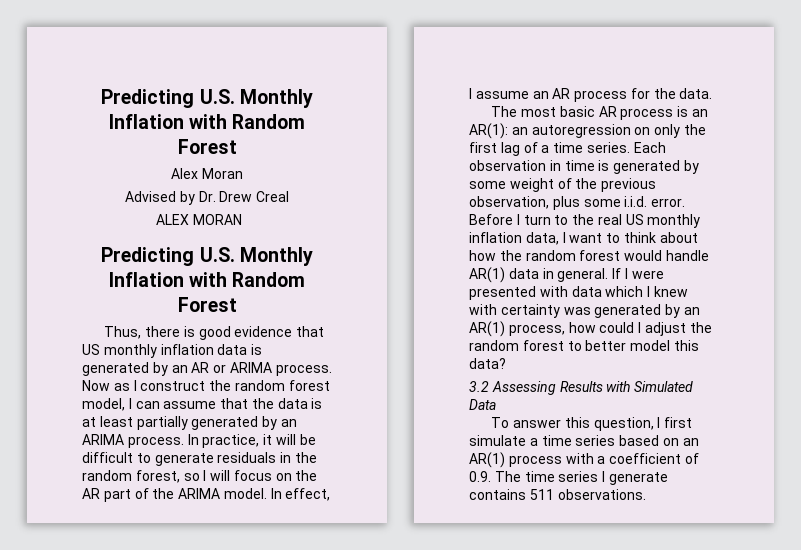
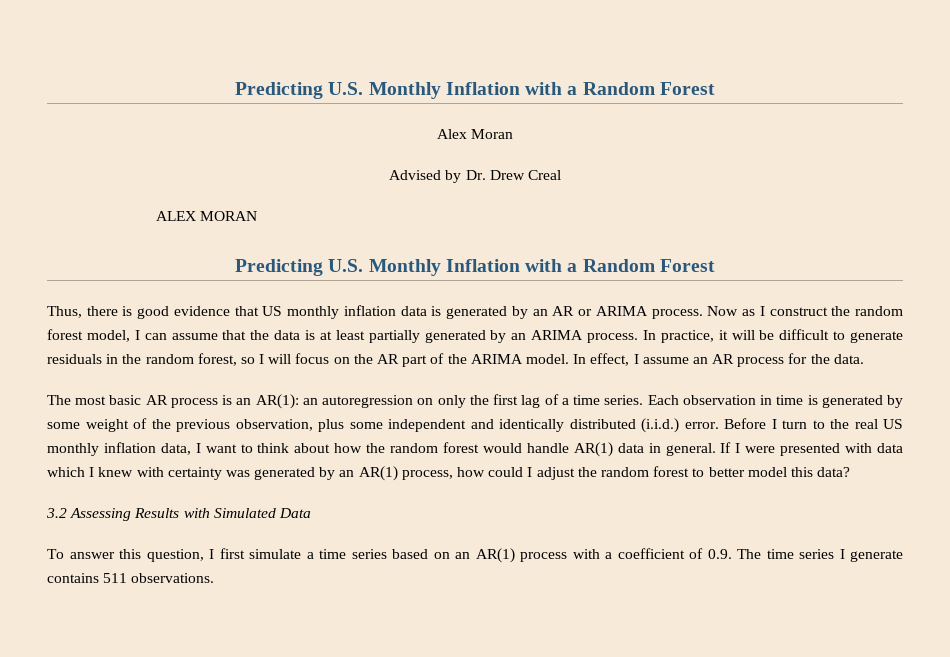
[101,89,313,108] [108,114,227,129] Predicting U.S. Monthly Inflation with -> [235,82,578,99] Predicting U.S. Monthly Inflation with a
(227, 279) none -> [567,263,578,272] a
[624,196,648,207] i.i.d. -> [388,418,679,433] independent and identically distributed (i.i.d.)

